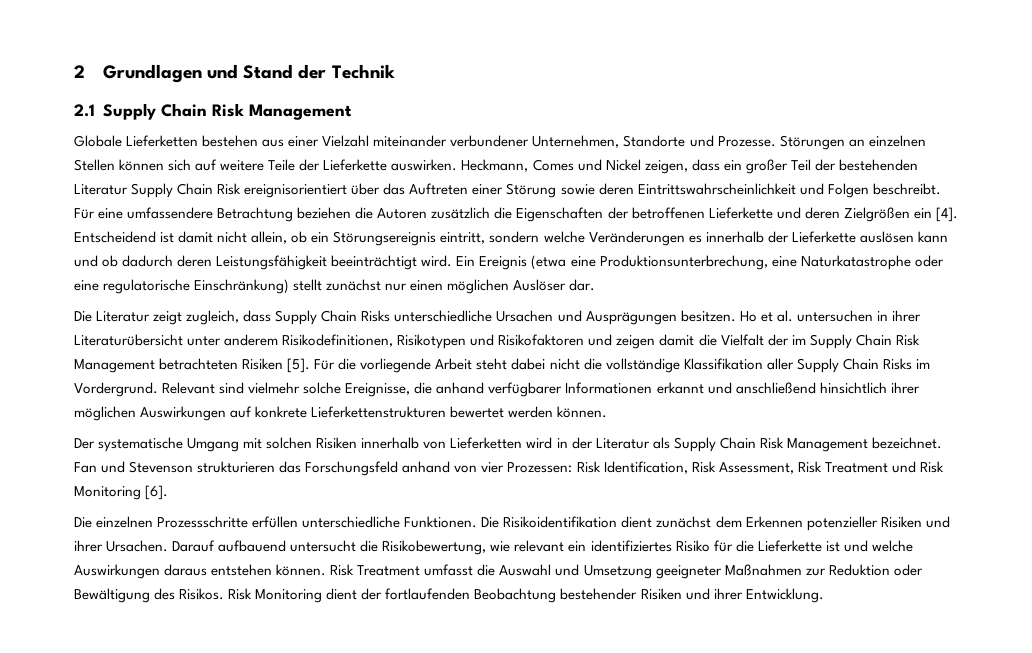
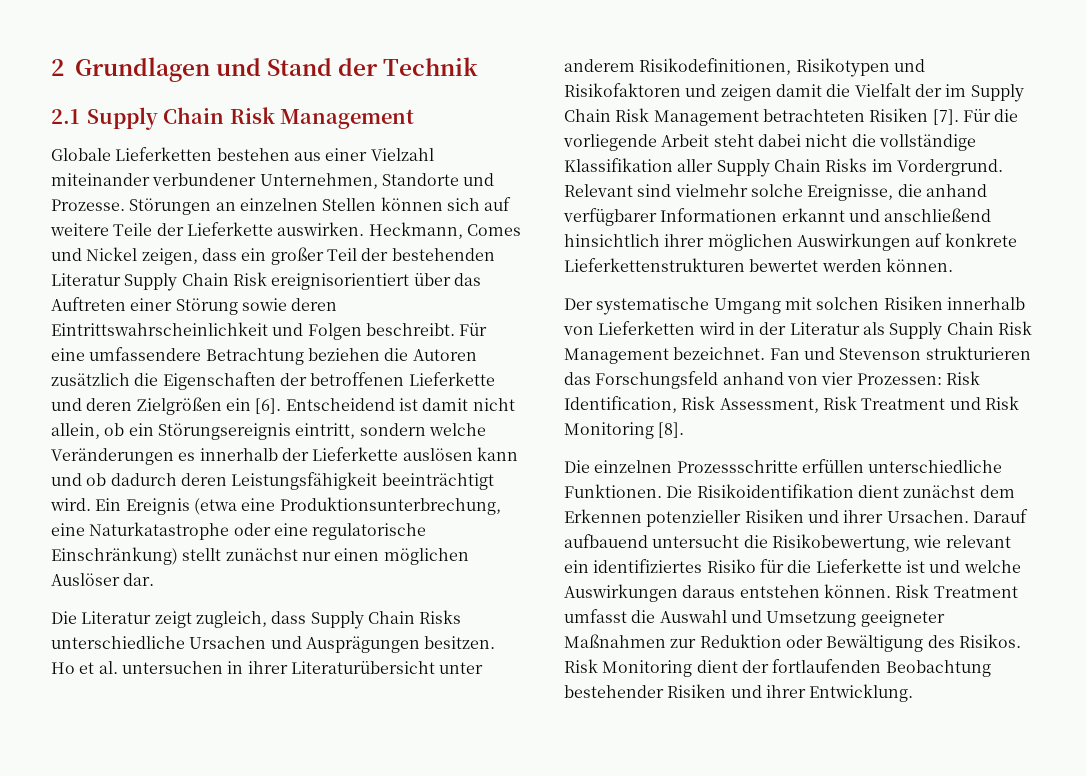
[935,207,958,222] [4]. -> [255,398,282,414] [6].
[287,358,311,373] [5]. -> [932,109,959,125] [7].
[145,485,169,500] [6]. -> [658,422,685,438] [8].

